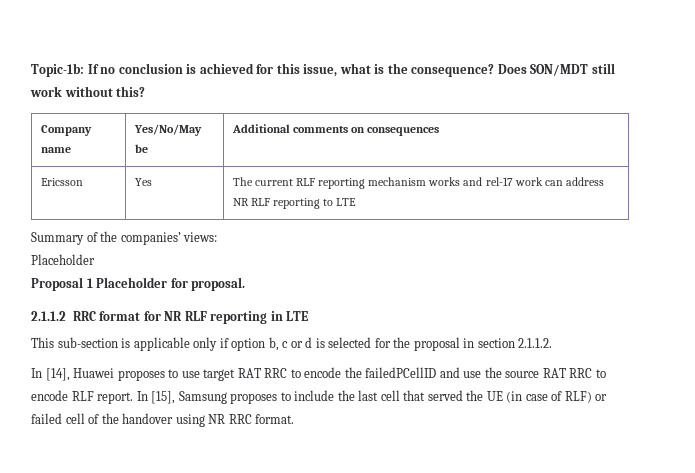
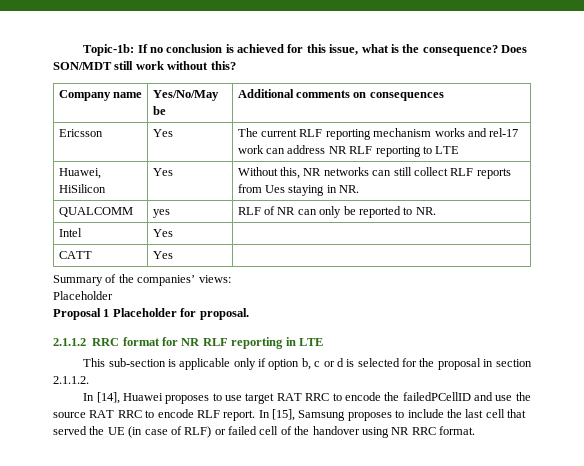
(357, 202) none -> [58,168,101,179] [58,184,106,193] [152,168,173,176] [237,167,511,179] [237,184,360,196] [58,207,133,217] [152,209,170,218] [237,206,436,218] [58,228,82,237] [152,229,173,237] [58,251,92,259] [152,251,173,259] // Huawei, HiSilicon | Yes | Without this, NR networks can still collect RLF reports from Ues staying in NR. // QUALCOMM | yes | RLF of NR can only be reported to NR. // Intel | Yes | // CATT | Yes |

